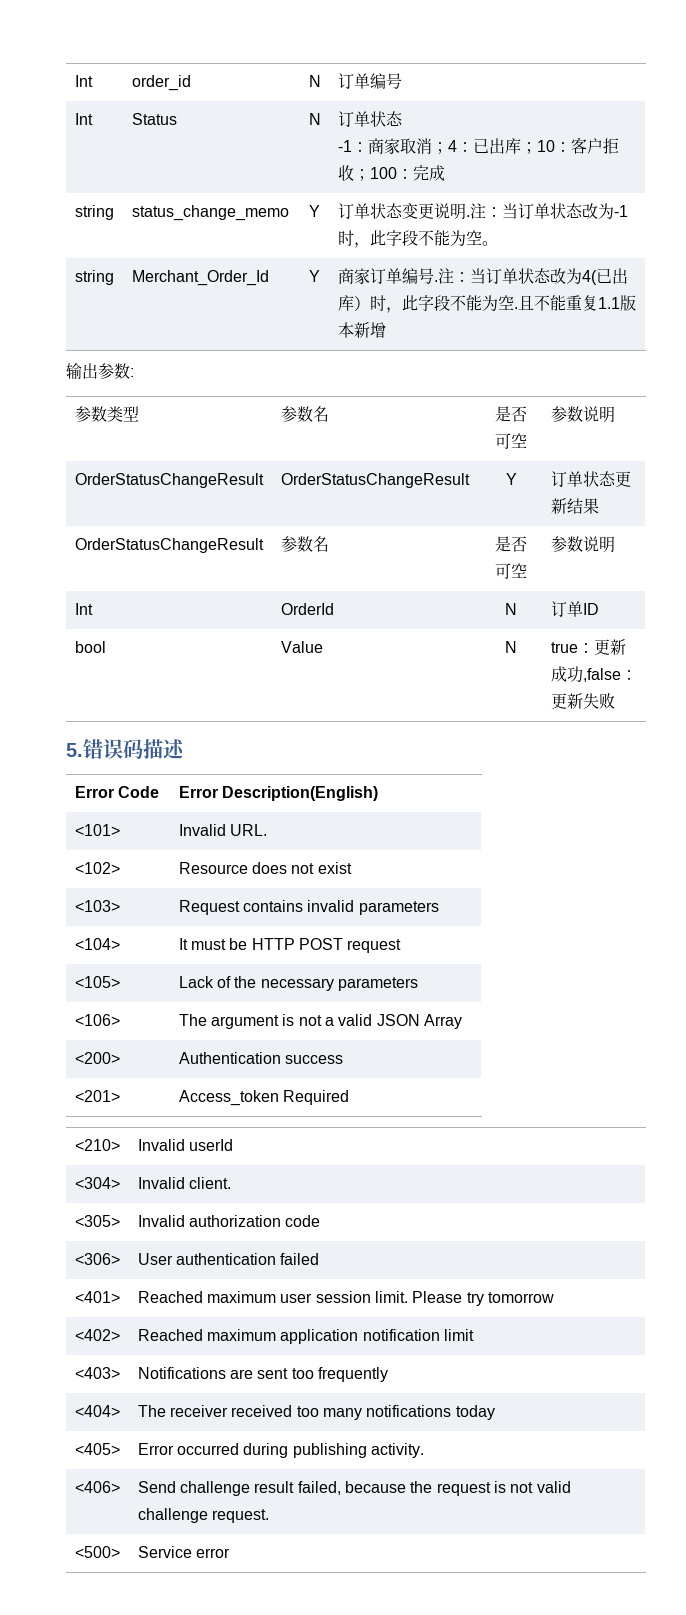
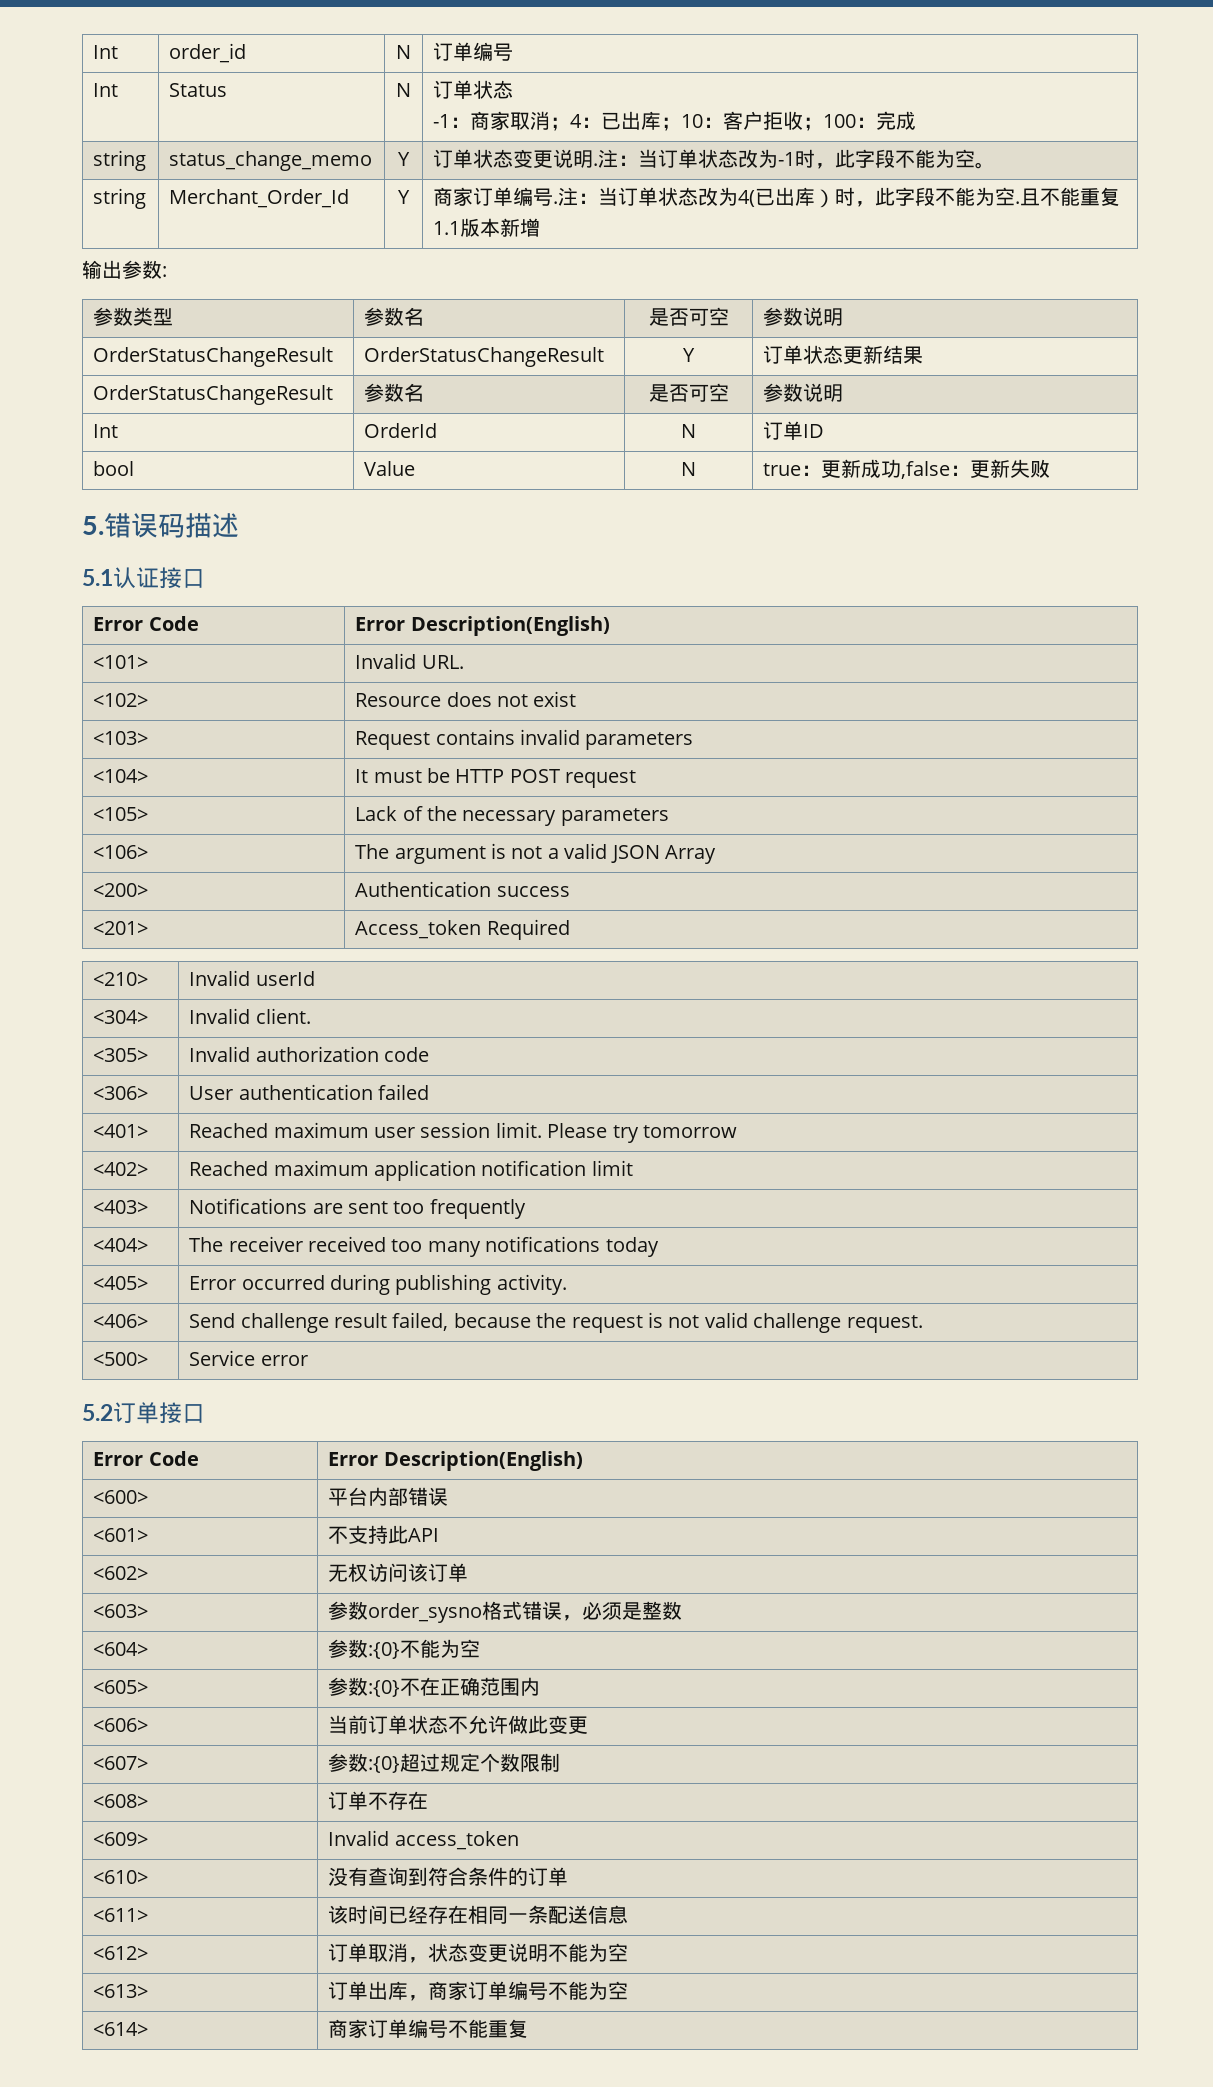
(185, 749) none -> [82,567,205,589] // 5.1认证接口
(231, 1553) none -> [82,1402,205,1424] [93,1451,199,1466] [328,1451,583,1471] [93,1490,149,1504] [328,1487,449,1506] [93,1528,149,1542] [328,1525,440,1544] [93,1566,149,1580] [328,1563,469,1582] [93,1604,149,1618] [328,1601,683,1623] [93,1642,149,1656] [328,1639,481,1659] [93,1680,149,1694] [328,1677,541,1697] [93,1718,149,1732] [328,1715,589,1734] [93,1756,149,1770] [328,1753,561,1773] [93,1794,149,1808] [328,1791,429,1810] [93,1832,149,1846] [328,1830,519,1850] [93,1870,149,1884] [328,1867,569,1886] [93,1908,149,1922] [328,1905,629,1924] [93,1946,149,1960] [328,1943,629,1963] [93,1984,149,1998] [328,1981,629,2001] [93,2022,149,2036] [328,2019,529,2038] // 5.2订单接口 // Error Code | Error Description(English) // <600> | 平台内部错误 // <601> | 不支持此API // <602> | 无权访问该订单 // <603> | 参数order_sysno格式错误，必须是整数 // <604> | 参数:{0}不能为空 // <605> | 参数:{0}不在正确范围内 // <606> | 当前订单状态不允许做此变更 // <607> | 参数:{0}超过规定个数限制 // <608> | 订单不存在 // <609> | Invalid access_token // <610> | 没有查询到符合条件的订单 // <611> | 该时间已经存在相同一条配送信息 // <612> | 订单取消，状态变更说明不能为空 // <613> | 订单出库，商家订单编号不能为空 // <614> | 商家订单编号不能重复

